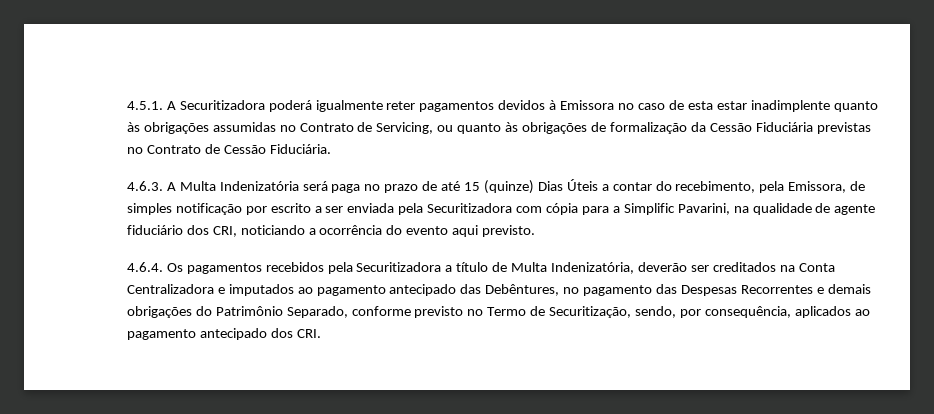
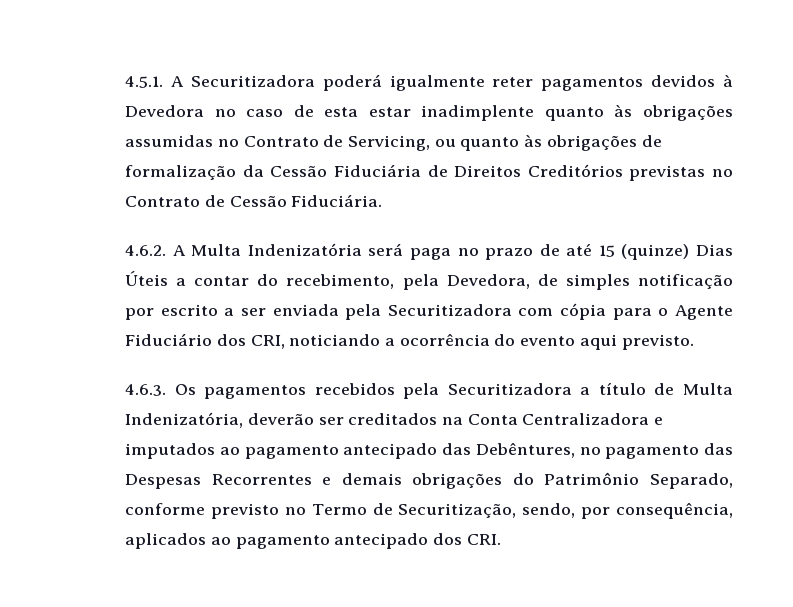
[560,100,615,110] Emissora -> [125,105,205,117] Devedora
(813, 127) none -> [427,164,623,177] de Direitos Creditórios
[126,181,163,191] 4.6.3. -> [125,245,167,256] 4.6.2.
[788,181,847,193] Emissora, -> [446,274,530,289] Devedora,
[612,203,876,215] [126,225,183,235] a Simplific Pavarini, na qualidade de agente fiduciário -> [658,305,733,320] [125,333,213,346] o Agente Fiduciário
[126,262,163,272] 4.6.4. -> [125,384,167,396] 4.6.3.

